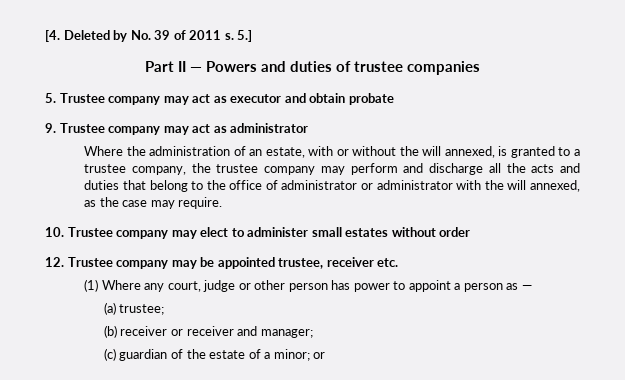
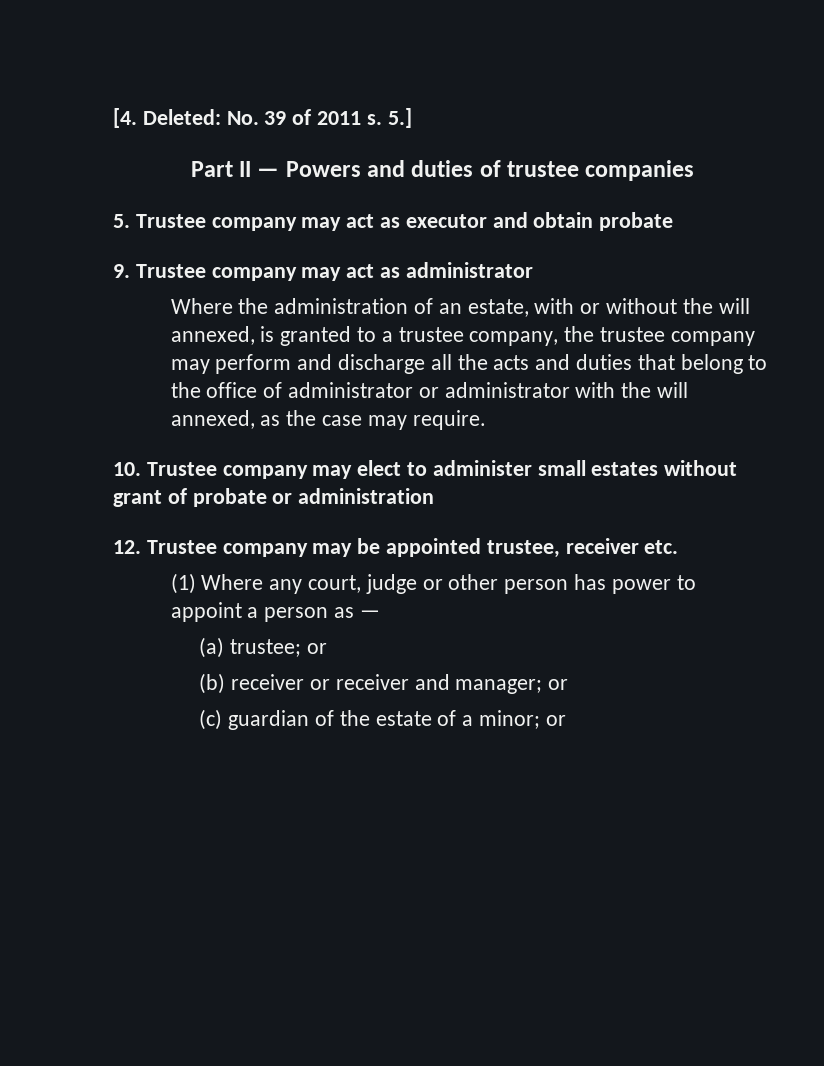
[63,30,128,42] Deleted by -> [142,109,221,125] Deleted:
[439,227,471,237] order -> [113,488,435,507] grant of probate or administration
(165, 309) none -> [306,643,327,654] or
(313, 333) none -> [548,679,569,690] or

